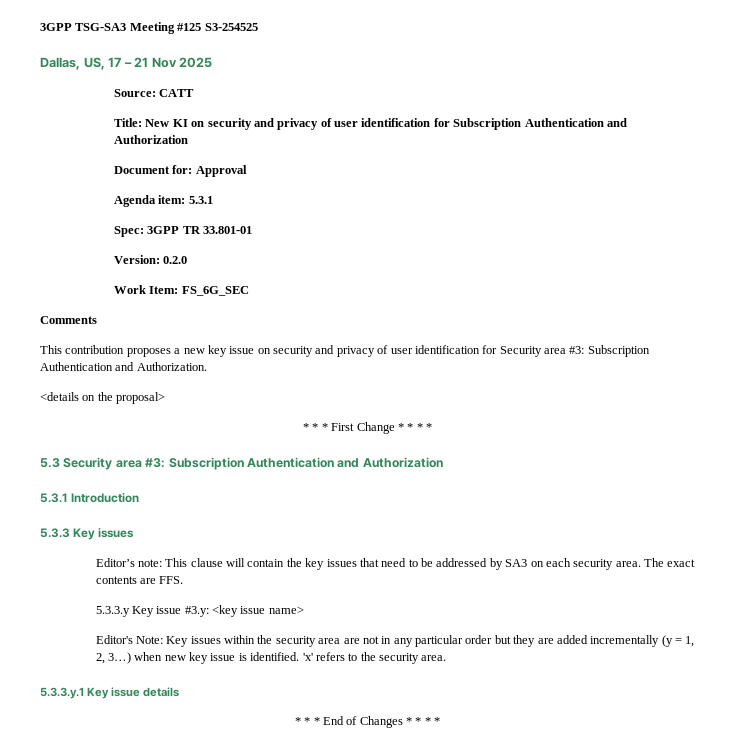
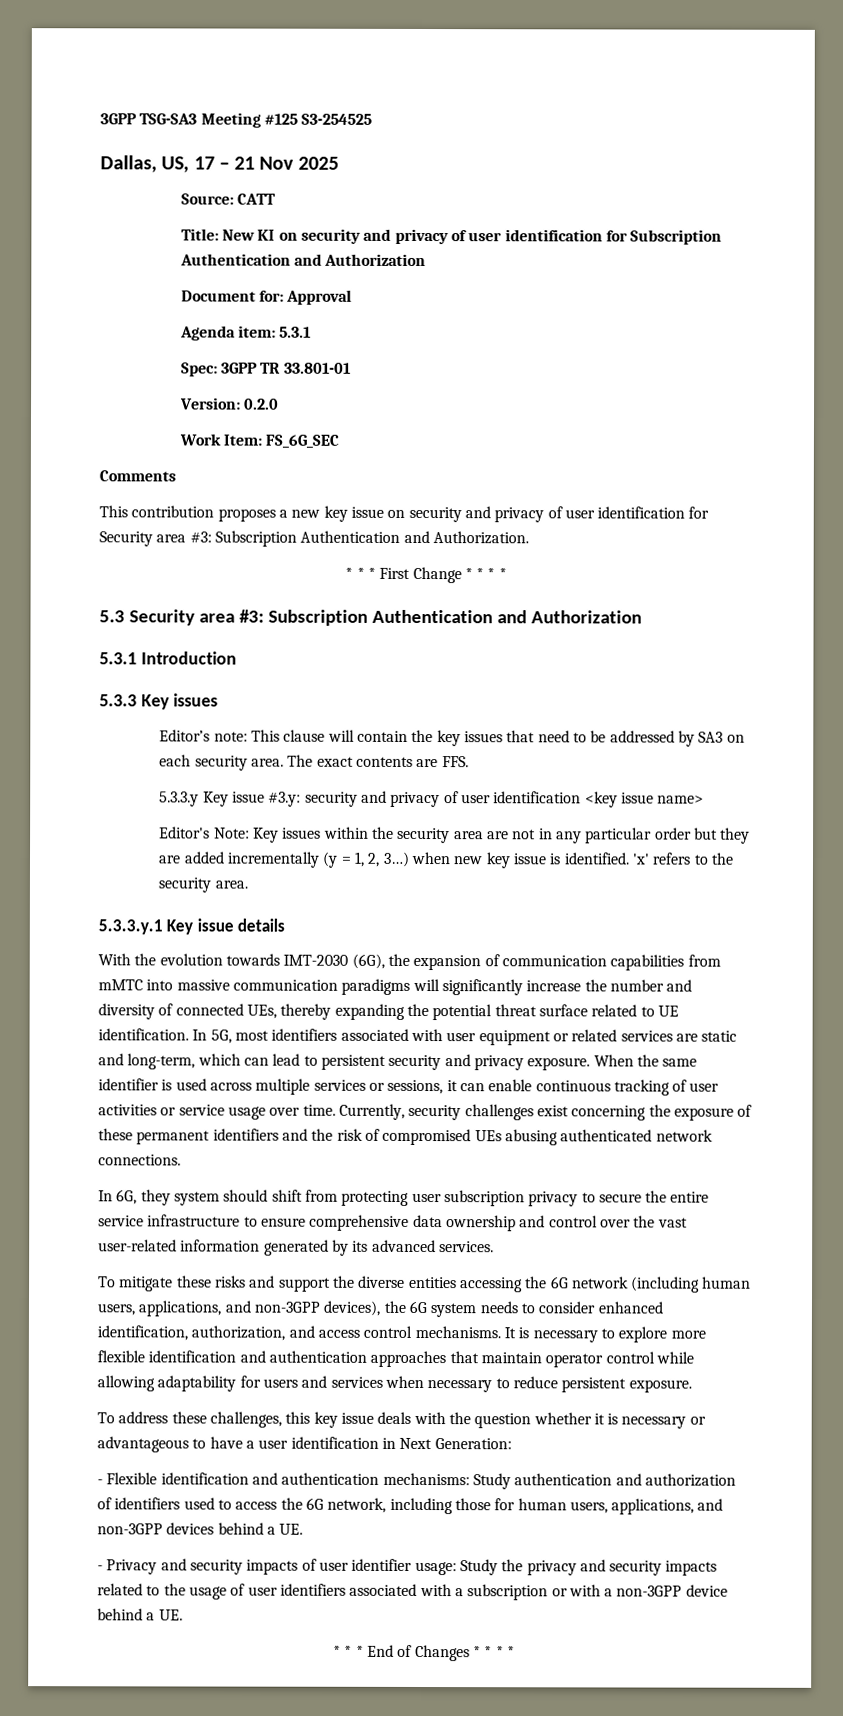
[40,392,166,404] // <details on the proposal> -> (529, 538) none
(209, 611) none -> [304,790,582,808] security and privacy of user identification
(180, 692) none -> [98,953,721,971] [98,978,693,996] [98,1003,679,1021] [98,1028,738,1046] [98,1053,698,1071] [98,1078,720,1096] [98,1103,753,1121] [98,1128,713,1146] [98,1154,181,1166] [98,1189,710,1207] [98,1214,688,1232] [98,1239,494,1256] [98,1275,752,1293] [97,1300,663,1318] [97,1325,706,1343] [97,1350,694,1368] [97,1375,692,1393] [97,1411,706,1429] [97,1436,512,1453] [97,1472,736,1490] [97,1497,724,1515] [97,1522,304,1535] [97,1558,718,1576] [97,1583,728,1601] [97,1608,183,1621] // With the evolution towards IMT-2030 (6G), the expansion of communication capabilities from mMTC into massive communication paradigms will significantly increase the number and diversity of connected UEs, thereby expanding the potential threat surface related to UE identification. In 5G, most identifiers associated with user equipment or related services are static and long-term, which can lead to persistent security and privacy exposure. When the same identifier is used across multiple services or sessions, it can enable continuous tracking of user activities or service usage over time. Currently, security challenges exist concerning the exposure of these permanent identifiers and the risk of compromised UEs abusing authenticated network connections. // In 6G, they system should shift from protecting user subscription privacy to secure the entire service infrastructure to ensure comprehensive data ownership and control over the vast user-related information generated by its advanced services. // To mitigate these risks and support the diverse entities accessing the 6G network (including human users, applications, and non-3GPP devices), the 6G system needs to consider enhanced identification, authorization, and access control mechanisms. It is necessary to explore more flexible identification and authentication approaches that maintain operator control while allowing adaptability for users and services when necessary to reduce persistent exposure. // To address these challenges, this key issue deals with the question whether it is necessary or advantageous to have a user identification in Next Generation: // - Flexible identification and authentication mechanisms: Study authentication and authorization of identifiers used to access the 6G network, including those for human users, applications, and non-3GPP devices behind a UE. // - Privacy and security impacts of user identifier usage: Study the privacy and security impacts related to the usage of user identifiers associated with a subscription or with a non-3GPP device behind a UE.

